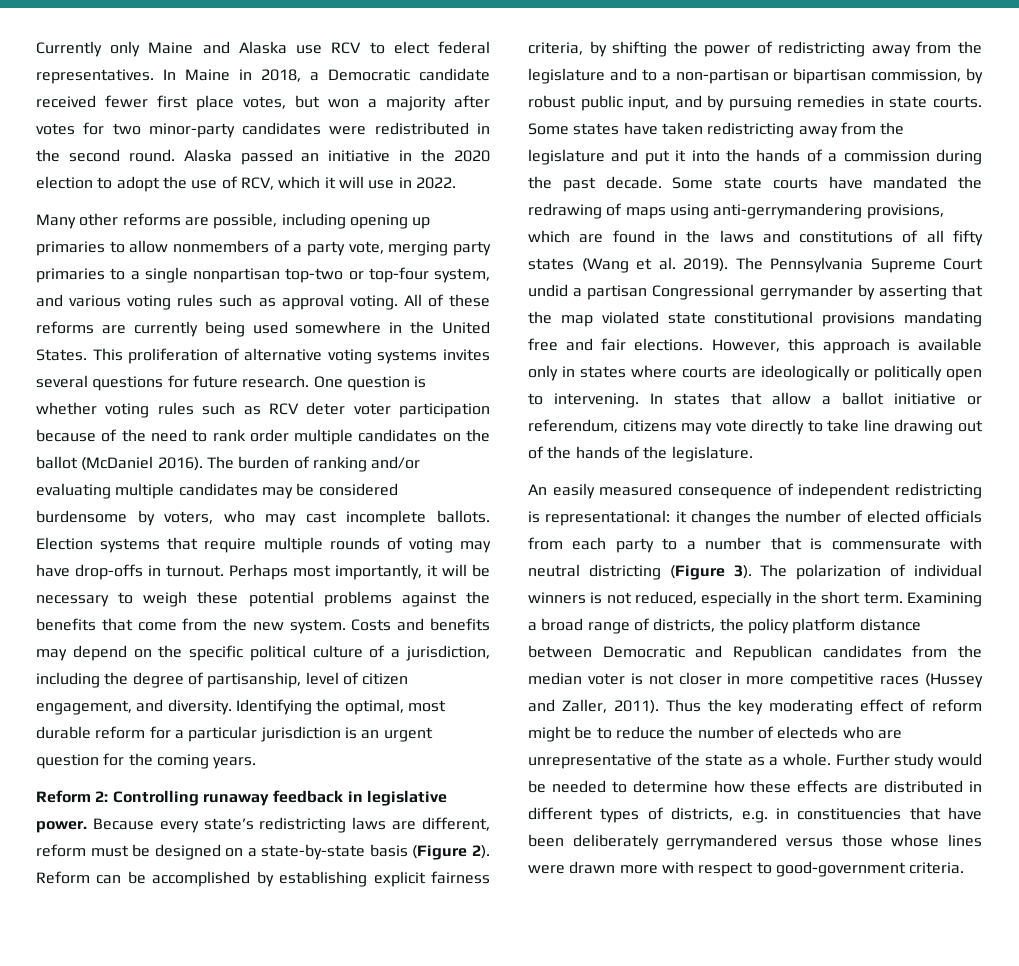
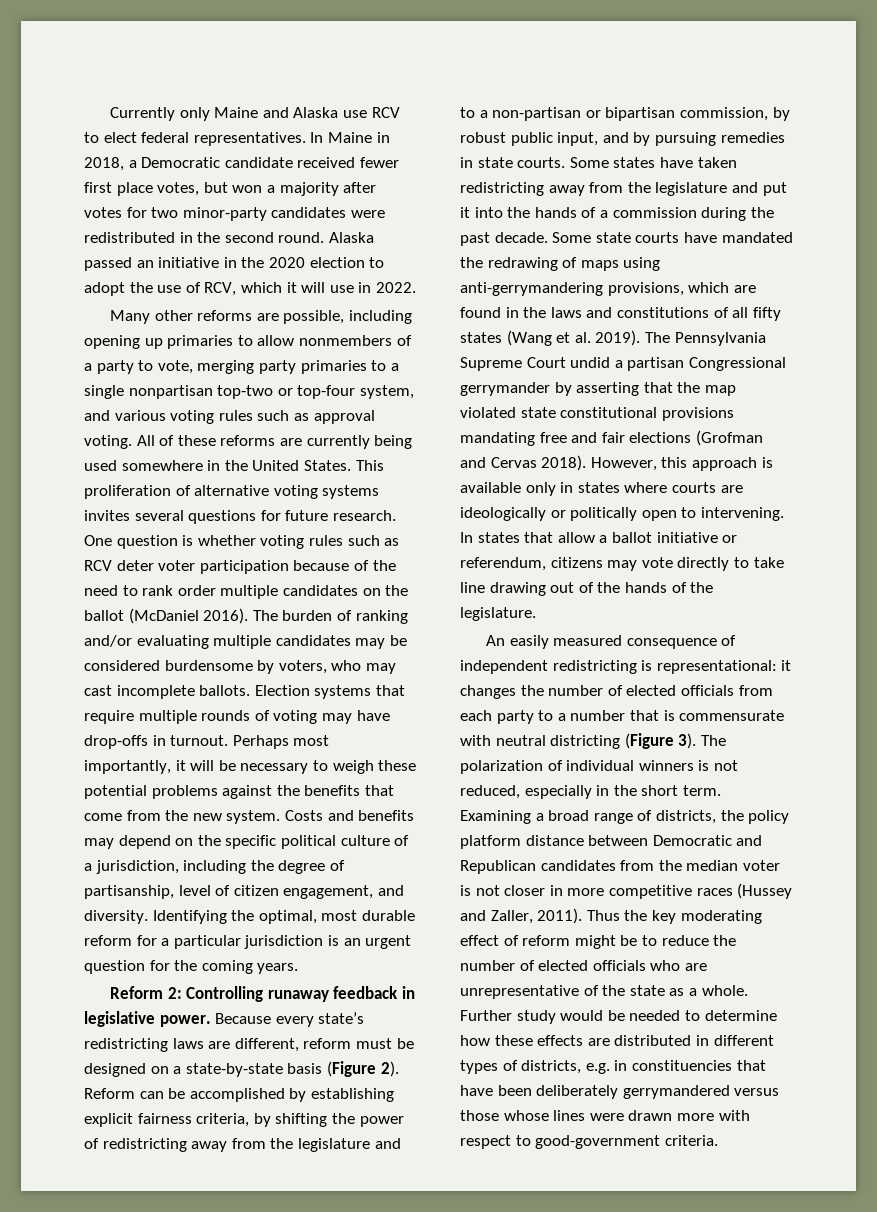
(345, 248) none -> [138,360,154,371] to
[634,338,704,351] elections. -> [629,430,763,446] [460,455,587,471] elections (Grofman and Cervas 2018).
[777,726,839,739] electeds -> [538,960,646,971] elected officials

